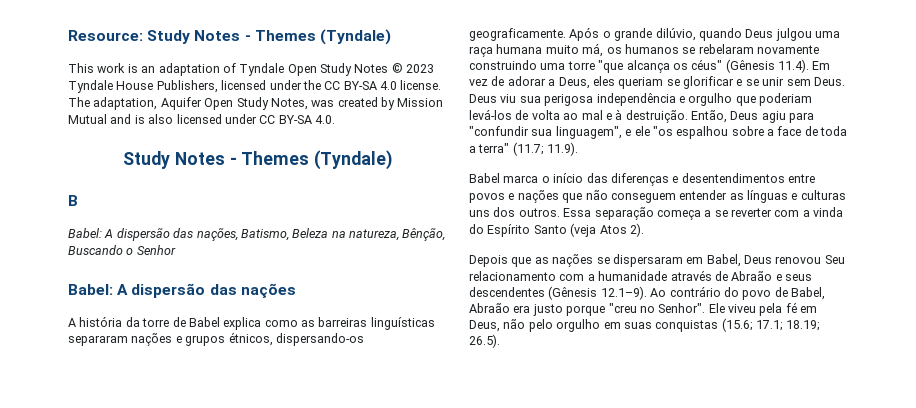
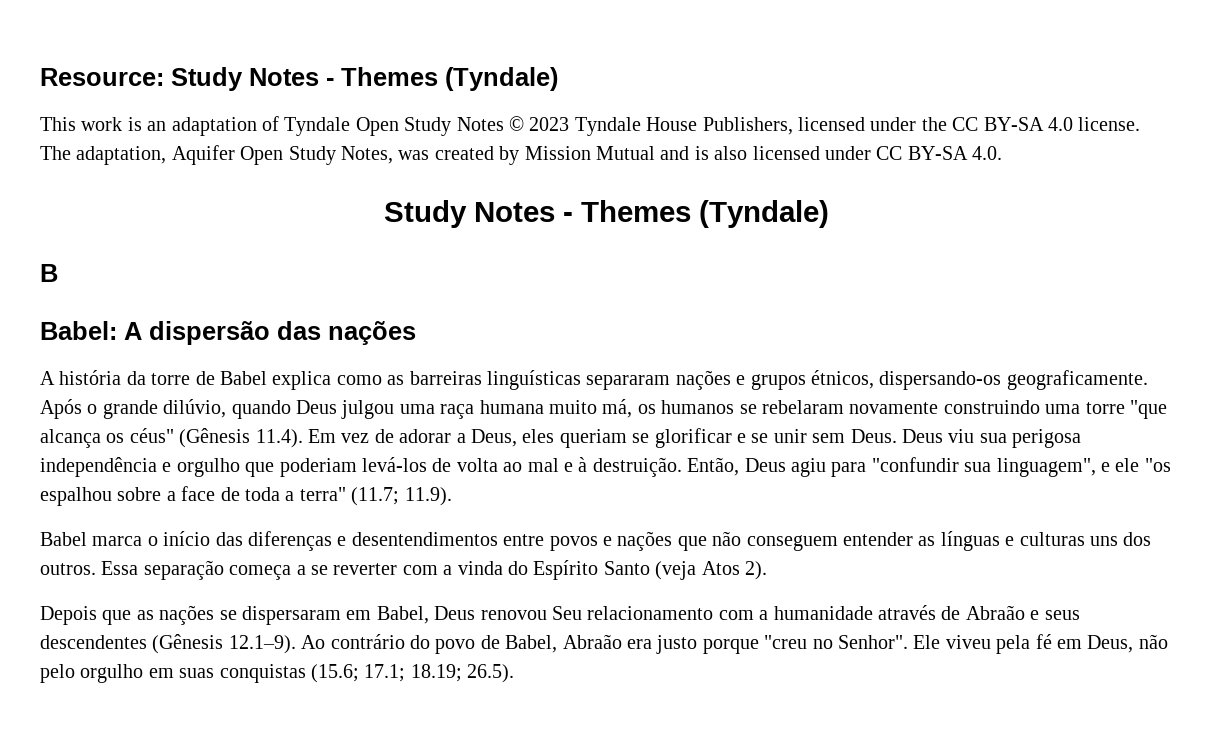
[68,228,446,241] [68,245,176,255] // Babel: A dispersão das nações, Batismo, Beleza na natureza, Bênção, Buscando o Senhor -> (58, 273) none

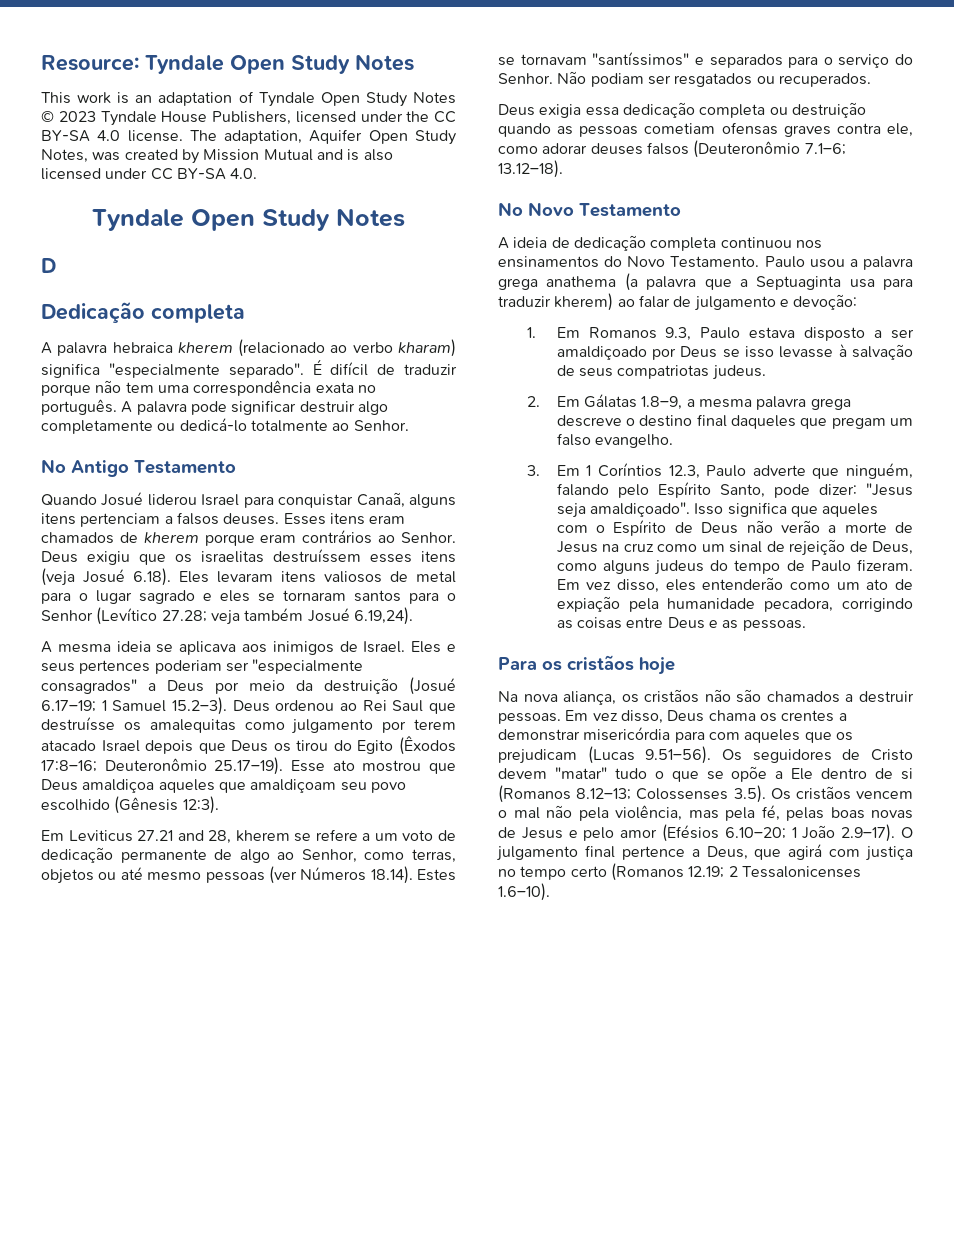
[171,67,558,91] Study Notes - Themes (Tyndale) -> [145,54,414,74] Tyndale Open Study Notes
[384,200,829,228] [40,264,58,282] [40,321,416,345] [40,370,1148,390] [40,399,1167,419] [40,428,1082,448] [40,457,1171,477] [40,486,452,506] [40,531,1152,551] [40,560,767,580] [40,605,1080,625] [40,634,1168,654] [40,664,515,683] Study Notes - Themes (Tyndale) // B // Babel: A dispersão das nações // A história da torre de Babel explica como as barreiras linguísticas separaram nações e grupos étnicos, dispersando-os geograficamente. Após o grande dilúvio, quando Deus julgou uma raça humana muito má, os humanos se rebelaram novamente construindo uma torre "que alcança os céus" (Gênesis 11.4). Em vez de adorar a Deus, eles queriam se glorificar e se unir sem Deus. Deus viu sua perigosa independência e orgulho que poderiam levá-los de volta ao mal e à destruição. Então, Deus agiu para "confundir sua linguagem", e ele "os espalhou sobre a face de toda a terra" (11.7; 11.9). // Babel marca o início das diferenças e desentendimentos entre povos e nações que não conseguem entender as línguas e culturas uns dos outros. Essa separação começa a se reverter com a vinda do Espírito Santo (veja Atos 2). // Depois que as nações se dispersaram em Babel, Deus renovou Seu relacionamento com a humanidade através de Abraão e seus descendentes (Gênesis 12.1–9). Ao contrário do povo de Babel, Abraão era justo porque "creu no Senhor". Ele viveu pela fé em Deus, não pelo orgulho em suas conquistas (15.6; 17.1; 18.19; 26.5). -> [92,208,405,231] [41,258,56,273] [41,302,245,323] [41,339,456,357] [41,359,457,378] [41,380,376,396] [41,399,388,415] [41,418,409,434] [41,459,236,477] [41,492,456,508] [41,512,406,527] [41,530,456,546] [41,549,456,565] [41,568,456,586] [41,590,456,604] [41,607,413,625] [41,641,457,655] [41,659,364,674] [41,677,456,695] [41,697,457,715] [41,717,456,734] [41,736,456,755] [41,757,457,775] [41,779,406,793] [41,796,219,814] [41,829,457,844] [41,847,456,863] [41,866,456,884] [498,52,913,68] [498,71,871,87] [498,102,866,118] [498,122,913,137] [498,140,846,158] [498,160,563,178] [498,202,681,217] [498,235,822,251] [498,256,914,270] [498,273,913,291] [498,293,858,311] [527,327,914,341] [556,344,913,360] [556,365,766,380] [527,394,851,410] [556,414,913,429] [556,433,673,448] [527,463,913,479] [556,482,913,498] [556,502,879,518] [556,520,913,536] [556,539,913,556] [556,559,913,575] [556,577,913,593] [556,596,913,612] [556,617,806,631] [498,655,675,675] [498,689,914,705] [498,710,847,724] [498,727,853,743] [498,746,914,764] [498,766,914,782] [498,785,913,803] [498,805,913,821] [498,824,913,842] [496,844,913,861] [498,863,861,881] [498,883,550,901] Tyndale Open Study Notes // D // Dedicação completa // A palavra hebraica kherem (relacionado ao verbo kharam) significa "especialmente separado". É difícil de traduzir porque não tem uma correspondência exata no português. A palavra pode significar destruir algo completamente ou dedicá-lo totalmente ao Senhor. // No Antigo Testamento // Quando Josué liderou Israel para conquistar Canaã, alguns itens pertenciam a falsos deuses. Esses itens eram chamados de kherem porque eram contrários ao Senhor. Deus exigiu que os israelitas destruíssem esses itens (veja Josué 6.18). Eles levaram itens valiosos de metal para o lugar sagrado e eles se tornaram santos para o Senhor (Levítico 27.28; veja também Josué 6.19,24). // A mesma ideia se aplicava aos inimigos de Israel. Eles e seus pertences poderiam ser "especialmente consagrados" a Deus por meio da destruição (Josué 6.17–19; 1 Samuel 15.2–3). Deus ordenou ao Rei Saul que destruísse os amalequitas como julgamento por terem atacado Israel depois que Deus os tirou do Egito (Êxodos 17:8–16; Deuteronômio 25.17–19). Esse ato mostrou que Deus amaldiçoa aqueles que amaldiçoam seu povo escolhido (Gênesis 12:3). // Em Leviticus 27.21 and 28, kherem se refere a um voto de dedicação permanente de algo ao Senhor, como terras, objetos ou até mesmo pessoas (ver Números 18.14). Estes se tornavam "santíssimos" e separados para o serviço do Senhor. Não podiam ser resgatados ou recuperados. // Deus exigia essa dedicação completa ou destruição quando as pessoas cometiam ofensas graves contra ele, como adorar deuses falsos (Deuteronômio 7.1–6; 13.12–18). // No Novo Testamento // A ideia de dedicação completa continuou nos ensinamentos do Novo Testamento. Paulo usou a palavra grega anathema (a palavra que a Septuaginta usa para traduzir kherem) ao falar de julgamento e devoção: // 1. Em Romanos 9.3, Paulo estava disposto a ser amaldiçoado por Deus se isso levasse à salvação de seus compatriotas judeus. // 2. Em Gálatas 1.8–9, a mesma palavra grega descreve o destino final daqueles que pregam um falso evangelho. // 3. Em 1 Coríntios 12.3, Paulo adverte que ninguém, falando pelo Espírito Santo, pode dizer: "Jesus seja amaldiçoado". Isso significa que aqueles com o Espírito de Deus não verão a morte de Jesus na cruz como um sinal de rejeição de Deus, como alguns judeus do tempo de Paulo fizeram. Em vez disso, eles entenderão como um ato de expiação pela humanidade pecadora, corrigindo as coisas entre Deus e as pessoas. // Para os cristãos hoje // Na nova aliança, os cristãos não são chamados a destruir pessoas. Em vez disso, Deus chama os crentes a demonstrar misericórdia para com aqueles que os prejudicam (Lucas 9.51–56). Os seguidores de Cristo devem "matar" tudo o que se opõe a Ele dentro de si (Romanos 8.12–13; Colossenses 3.5). Os cristãos vencem o mal não pela violência, mas pela fé, pelas boas novas de Jesus e pelo amor (Efésios 6.10–20; 1 João 2.9–17). O julgamento final pertence a Deus, que agirá com justiça no tempo certo (Romanos 12.19; 2 Tessalonicenses 1.6–10).

